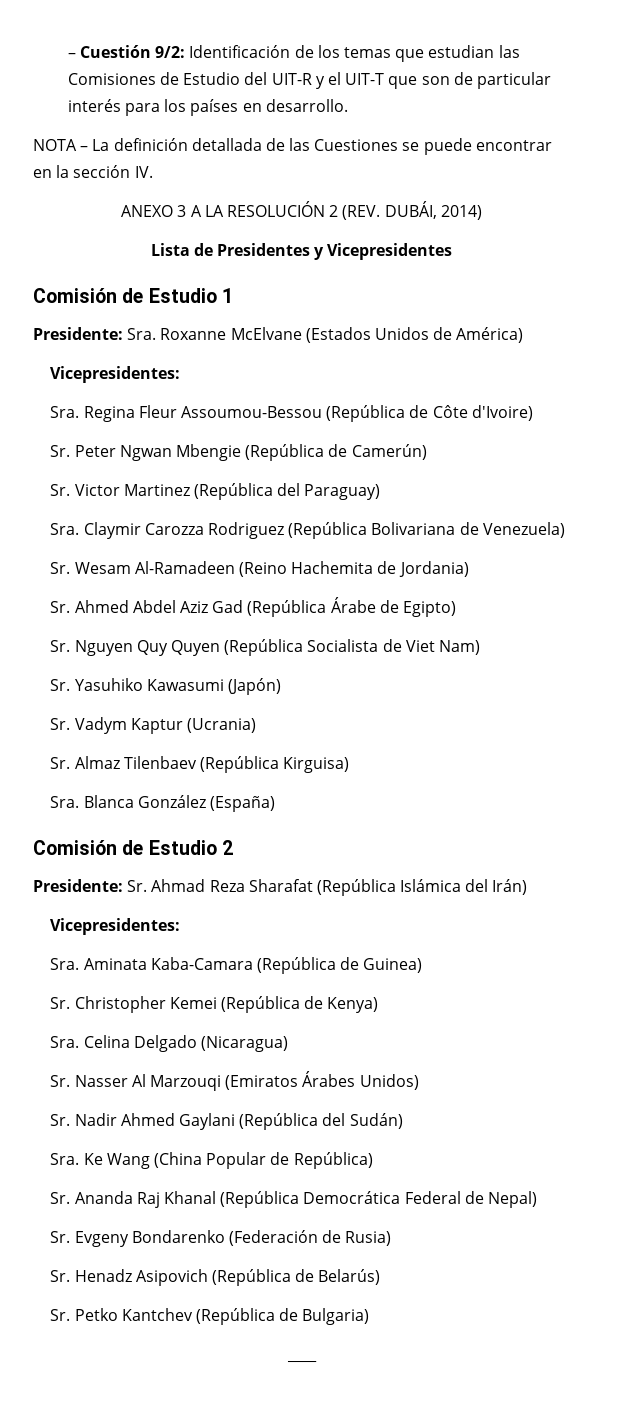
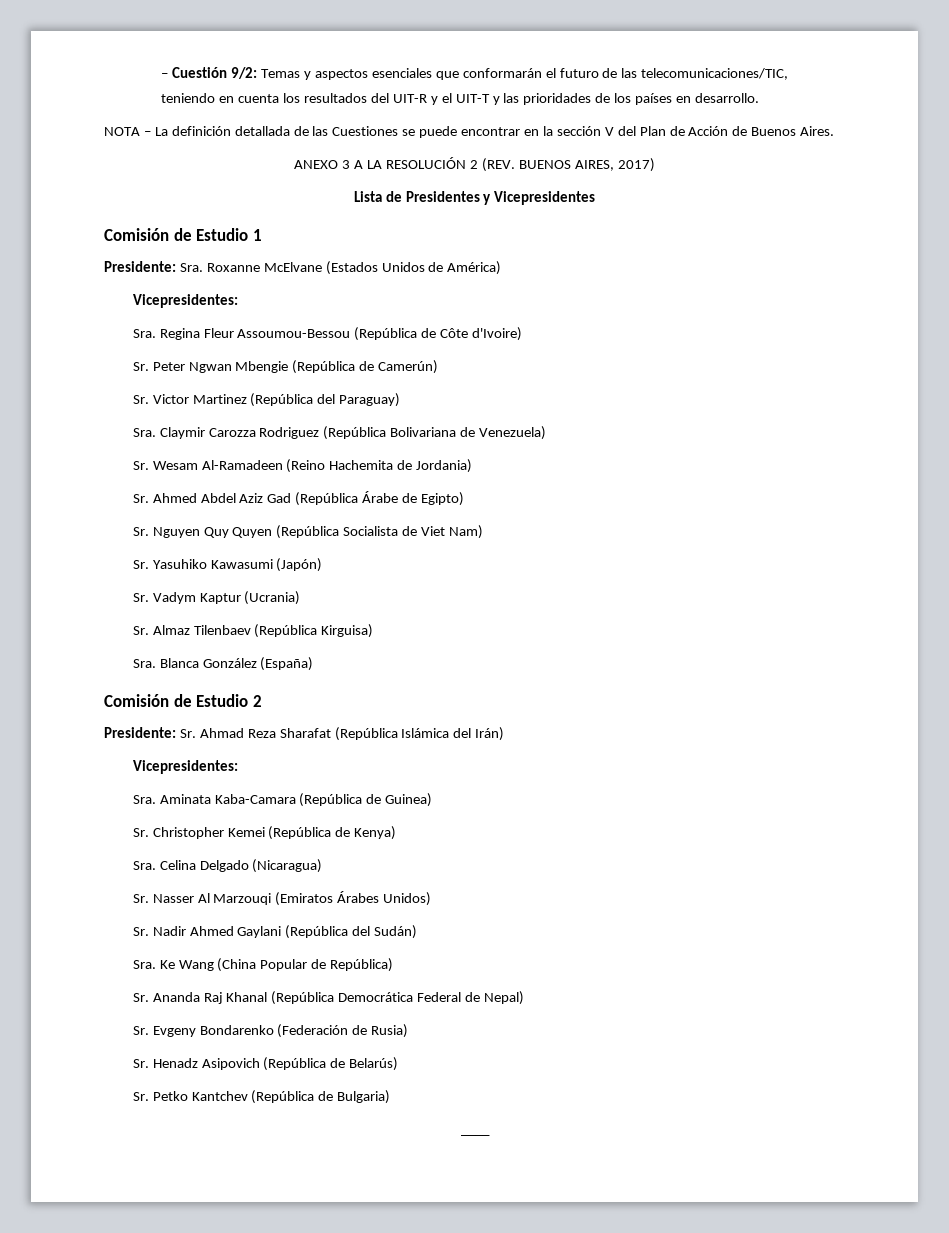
[189,45,520,62] [67,72,241,85] Identificación de los temas que estudian las Comisiones de Estudio -> [261,68,789,80] [161,93,368,103] Temas y aspectos esenciales que conformarán el futuro de las telecomunicaciones/TIC, teniendo en cuenta los resultados
[388,72,551,89] [67,99,161,116] que son de particular interés para -> [492,93,611,105] y las prioridades de
[134,166,153,178] IV. -> [604,126,835,136] V del Plan de Acción de Buenos Aires.
[384,201,482,220] DUBÁI, 2014) -> [518,158,655,172] BUENOS AIRES, 2017)

